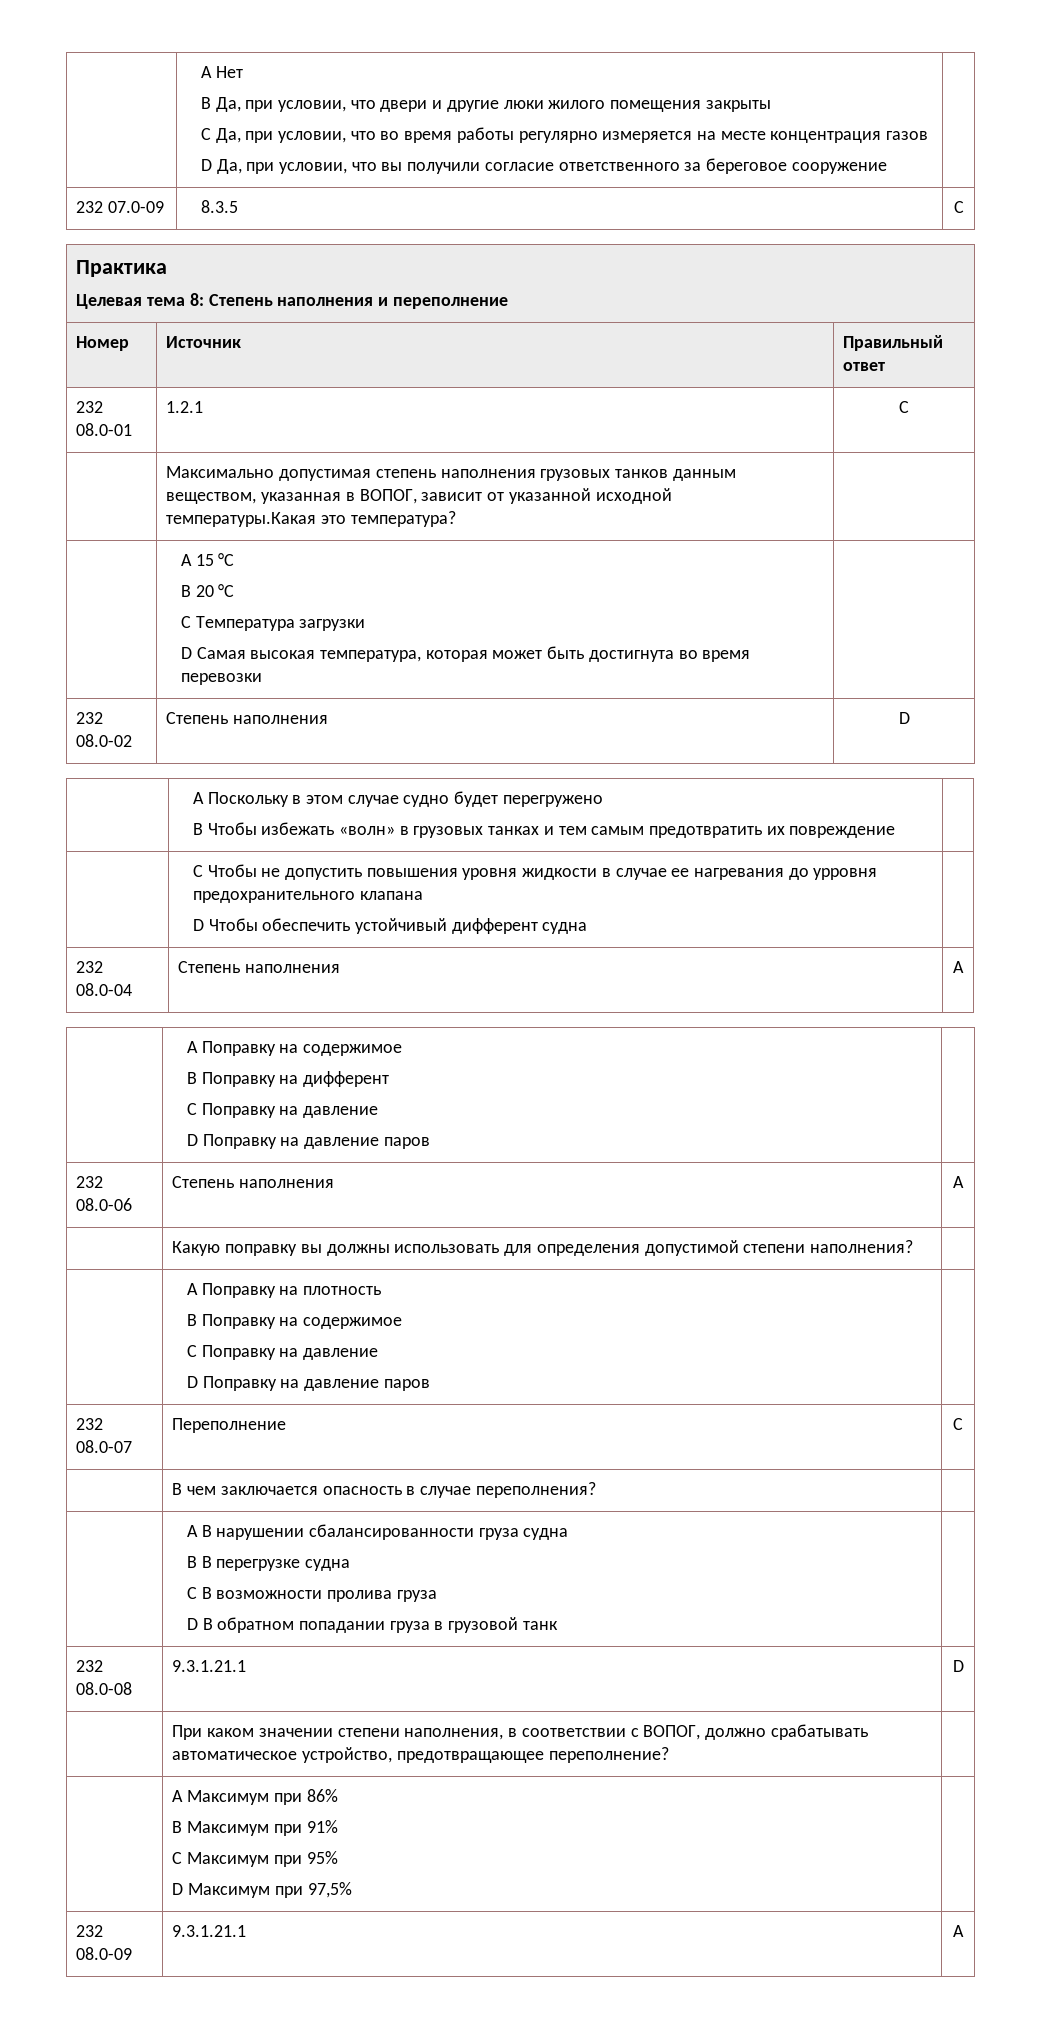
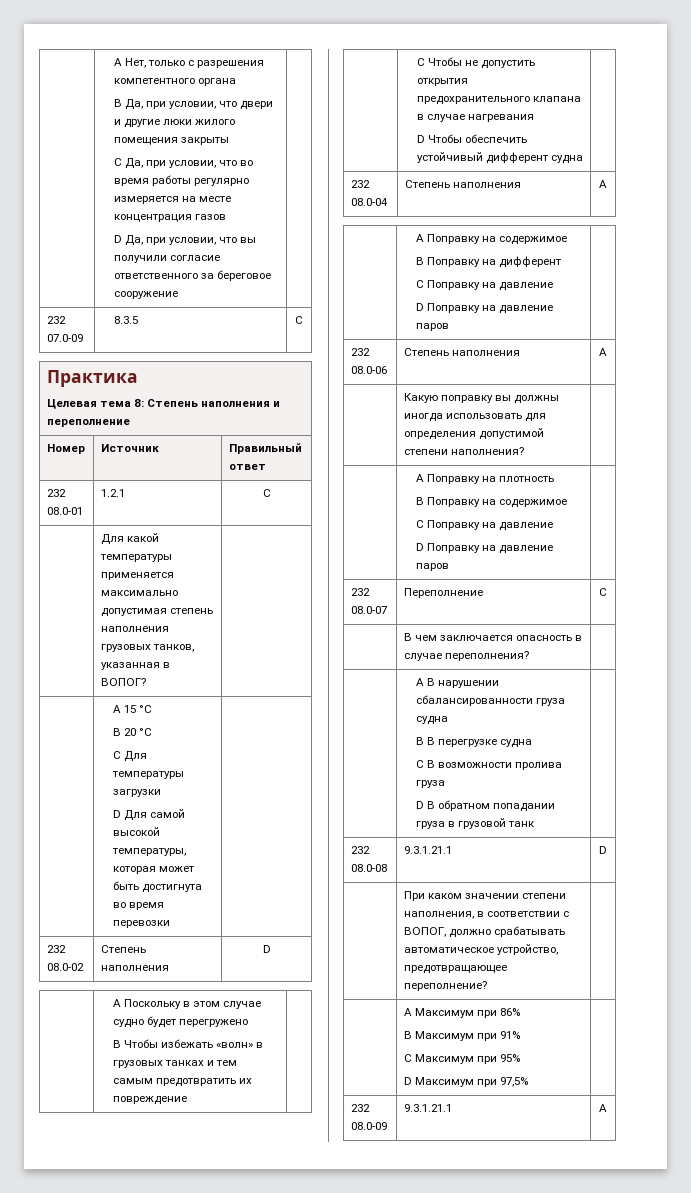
[200,66,243,78] | A Нет -> [113,58,264,68] [113,78,236,86] | A Нет, только с разрешения компетентного органа
[166,466,736,481] [166,488,672,504] [166,511,456,527] Максимально допустимая степень наполнения грузовых танков данным веществом, указанная в ВОПОГ, зависит от указанной исходной температуры.Какая это температура? -> [100,533,159,545] [99,554,172,562] [100,572,174,580] [100,590,178,596] [100,608,213,617] [100,626,169,632] [100,644,194,652] [100,662,170,670] [100,678,146,686] Для какой температуры применяется максимально допустимая степень наполнения грузовых танков, указанная в ВОПОГ?
[195,616,295,631] Температура -> [123,751,147,762] [111,771,184,779] Для температуры
[196,647,421,662] Самая высокая температура, -> [123,809,185,821] [112,827,160,836] [111,848,186,856] Для самой высокой температуры,
[366,868,690,880] повышения уровня жидкости в случае ее -> [416,78,468,86] [416,96,581,105] [416,114,465,122] открытия предохранительного клапана в случае
[788,868,878,880] [192,891,423,903] до урровня предохранительного клапана -> (534, 118) none
(390, 1250) none -> [403,413,443,422] иногда

